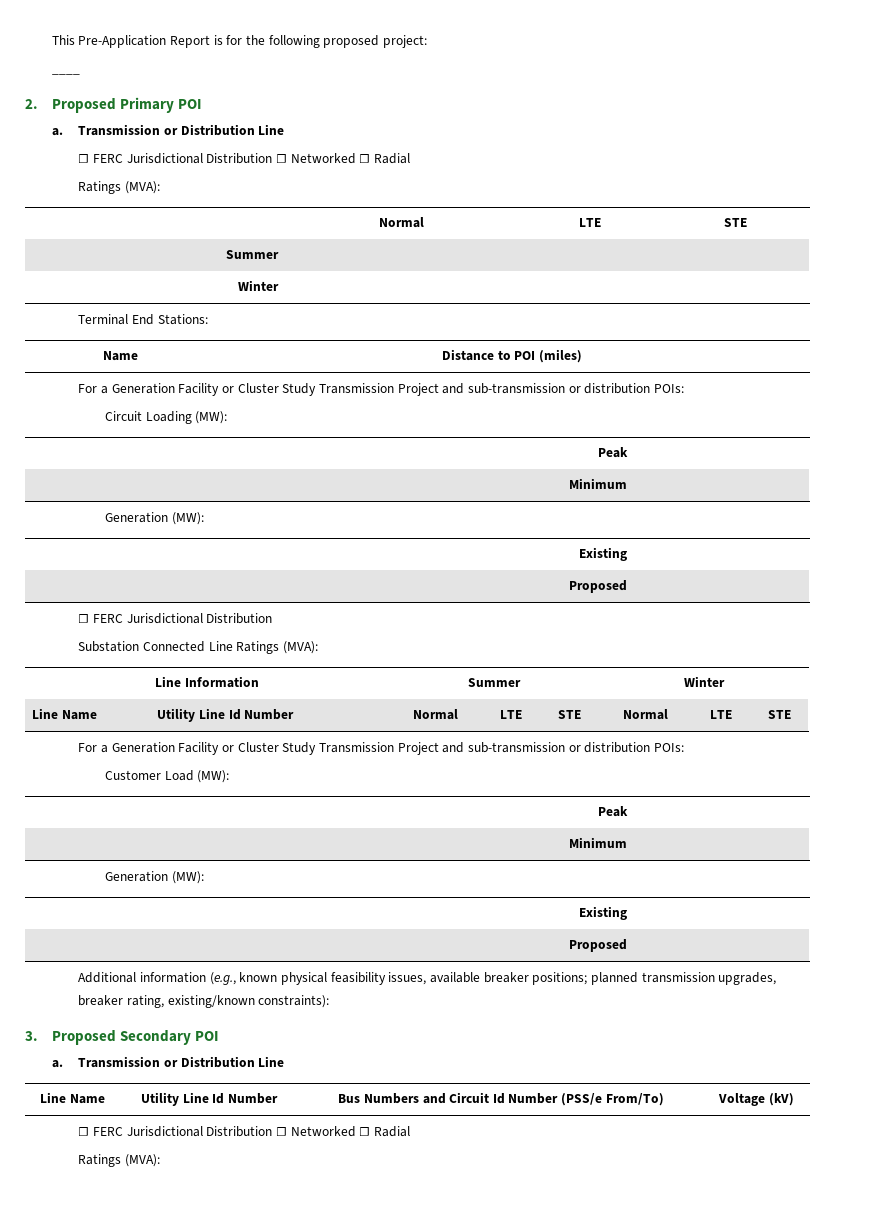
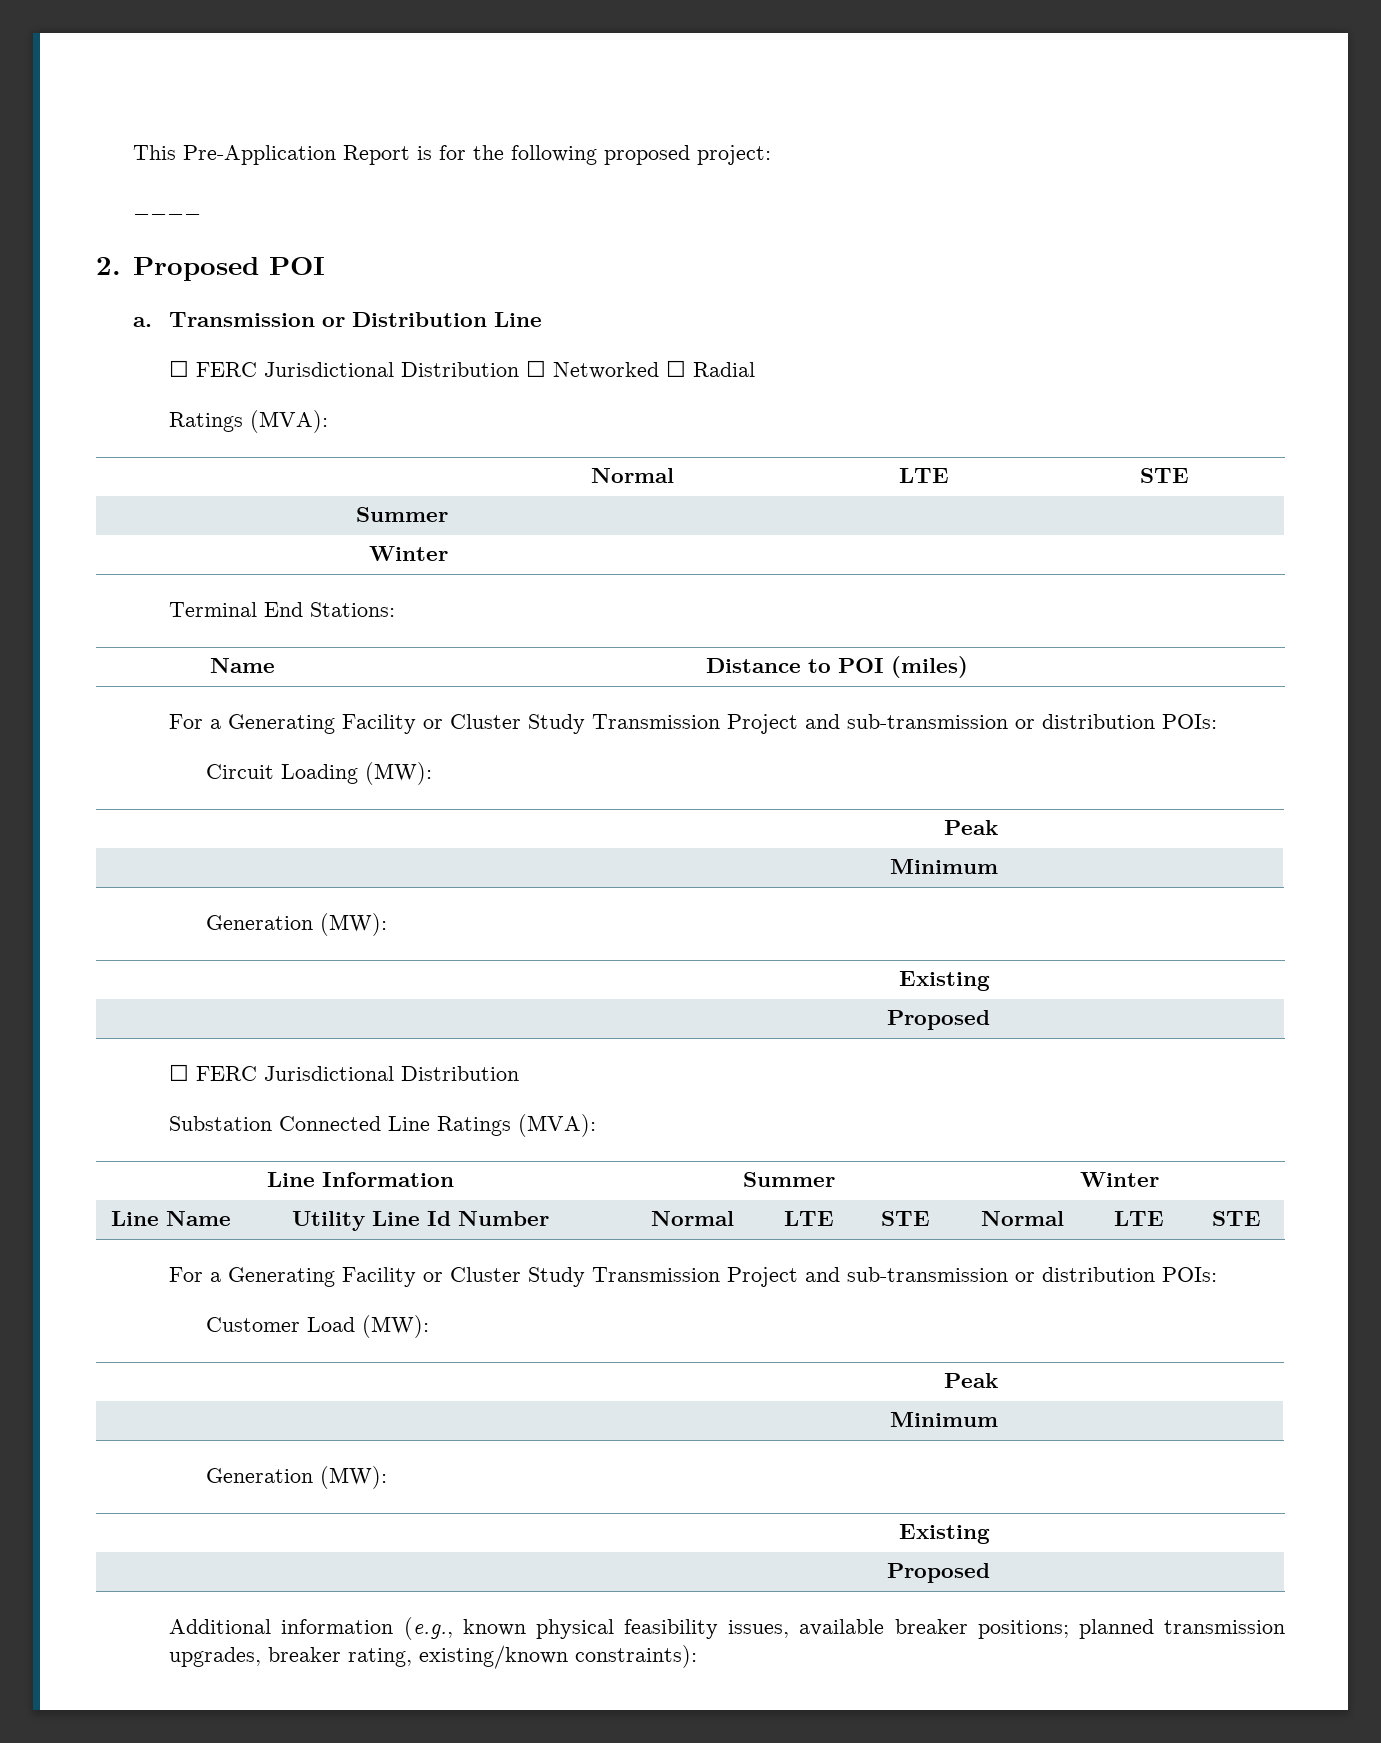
[119,97,174,113] Primary -> (259, 269) none
[111,383,175,394] Generation -> [228,714,336,734] Generating
[111,742,175,753] Generation -> [228,1267,336,1287] Generating
[25,1030,219,1045] [51,1056,285,1068] [40,1092,105,1104] [141,1092,278,1106] [338,1092,664,1106] [718,1093,794,1106] [78,1126,410,1137] [78,1154,161,1167] // 3. Proposed Secondary POI // a. Transmission or Distribution Line // Line Name | Utility Line Id Number | Bus Numbers and Circuit Id Number (PSS/e From/To) | Voltage (kV) // ☐ FERC Jurisdictional Distribution ☐ Networked ☐ Radial // Ratings (MVA): -> (698, 1656) none

